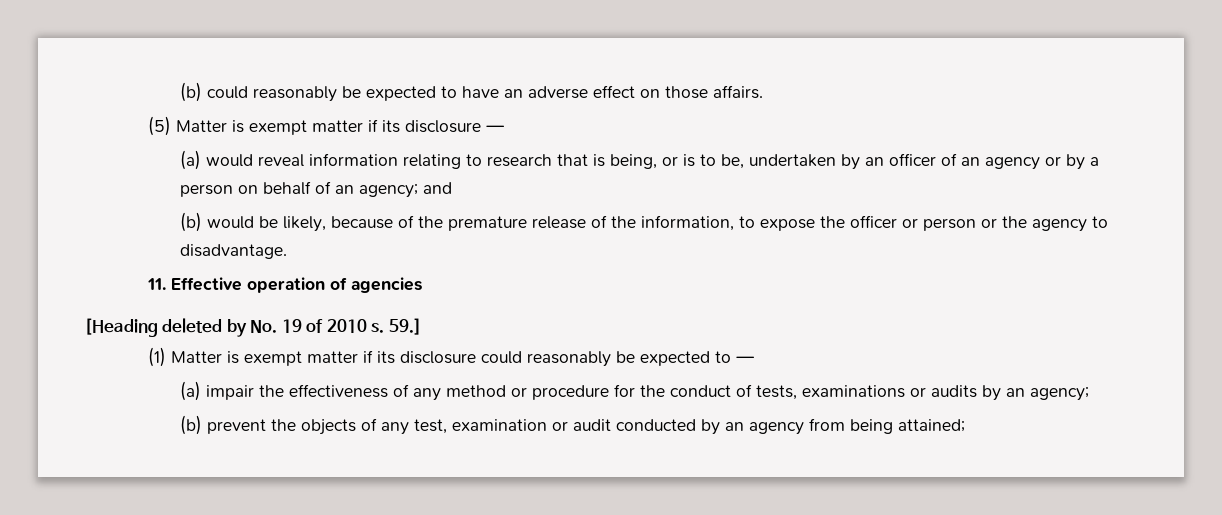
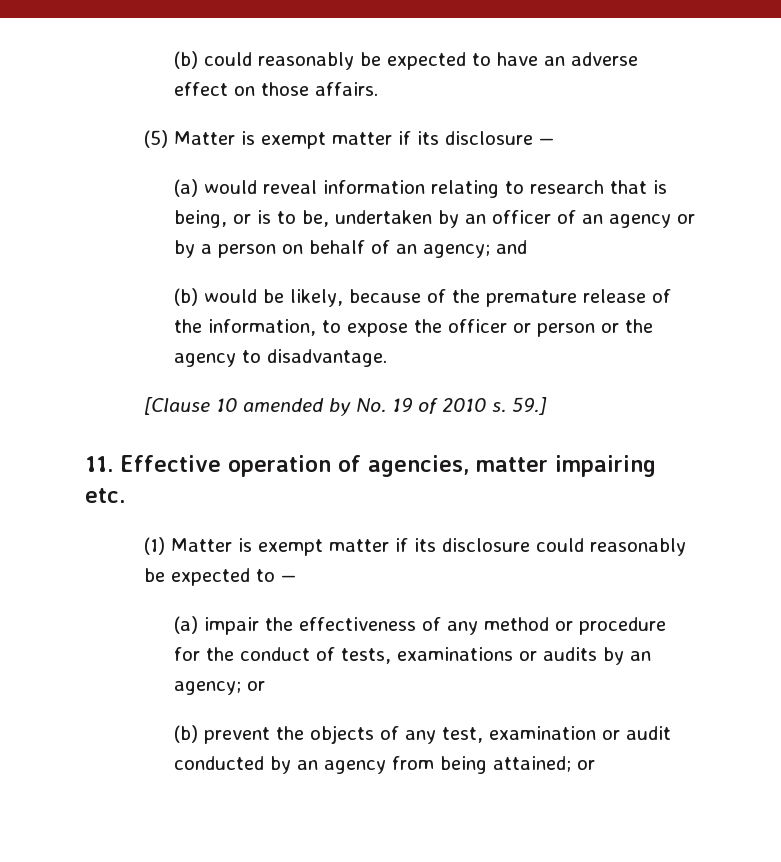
[147,277,423,293] [84,318,223,337] 11. Effective operation of agencies // [Heading deleted -> [144,397,325,415] [Clause 10 amended
(422, 326) none -> [85,455,656,477] [85,488,125,503] // 11. Effective operation of agencies, matter impairing etc.
(1090, 394) none -> [246,681,265,691] or
(966, 425) none -> [576,760,595,770] or

